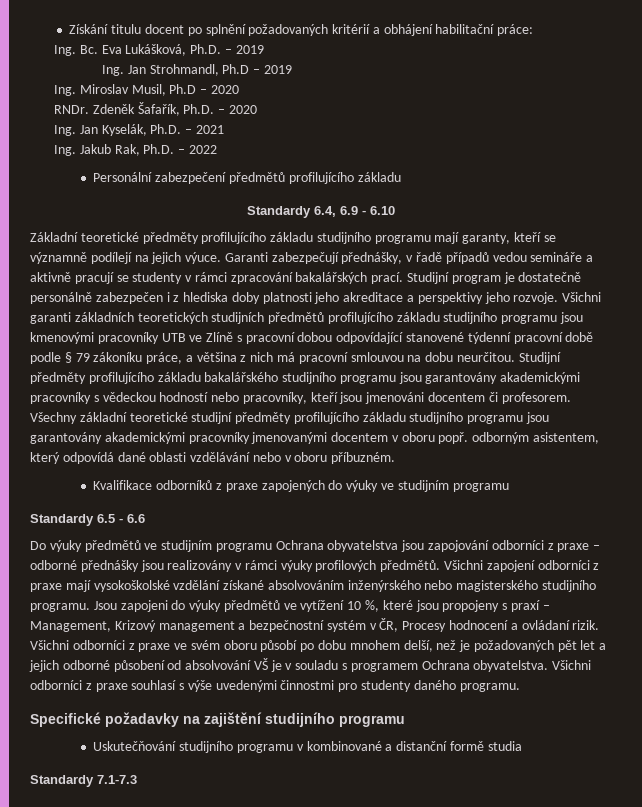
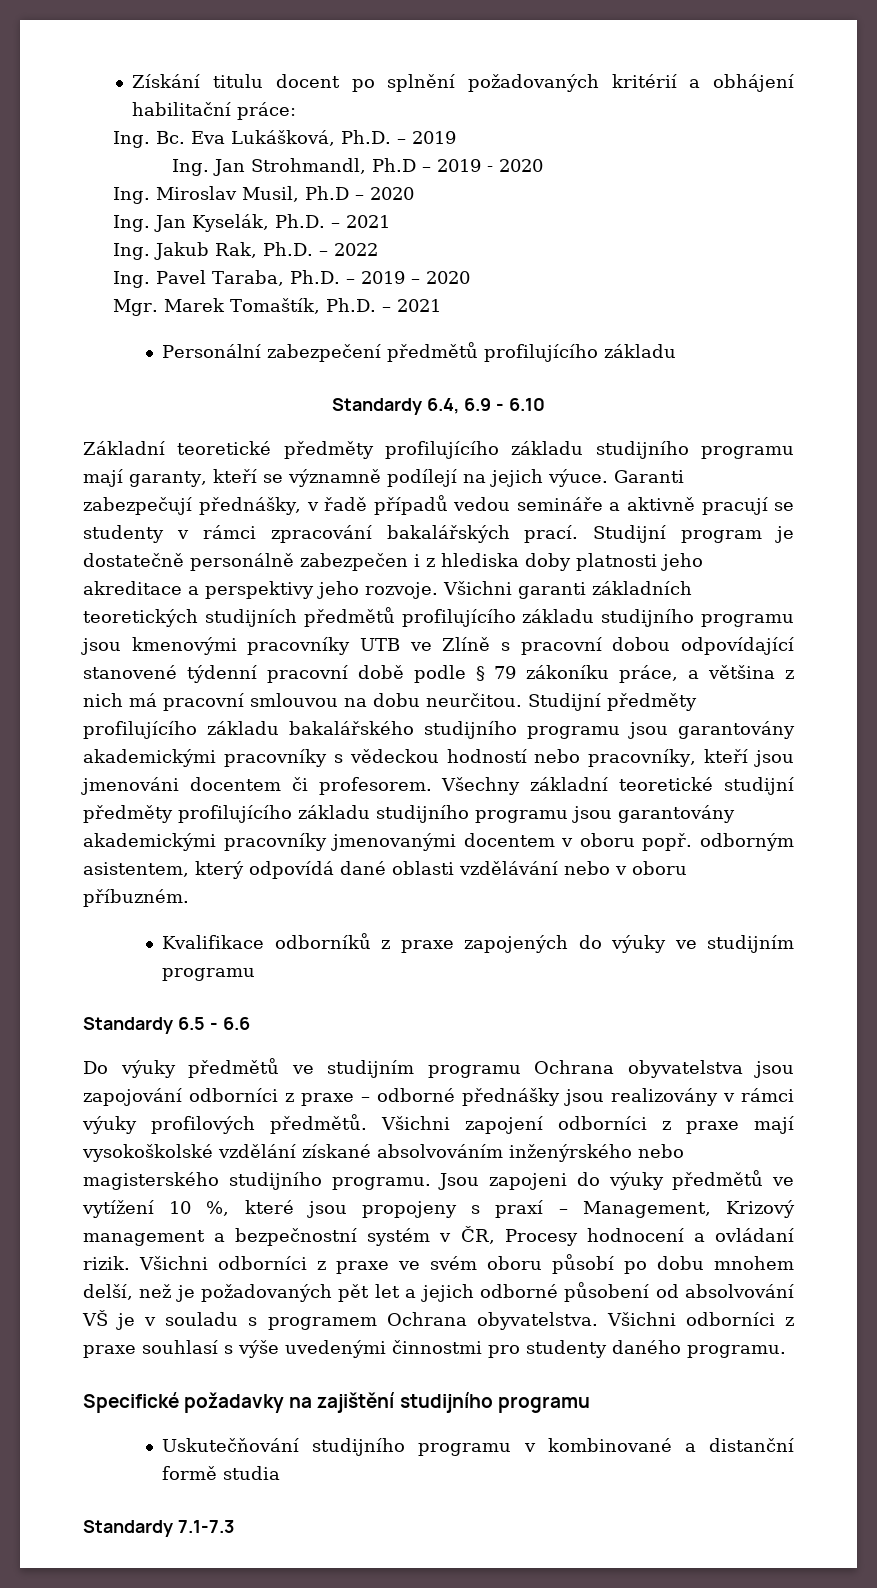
(293, 69) none -> [486,159,543,172] - 2020
[54,102,257,116] // RNDr. Zdeněk Šafařík, Ph.D. – 2020 -> (414, 193) none
(217, 149) none -> [112,270,470,288] [112,298,441,316] // Ing. Pavel Taraba, Ph.D. – 2019 – 2020 // Mgr. Marek Tomaštík, Ph.D. – 2021

